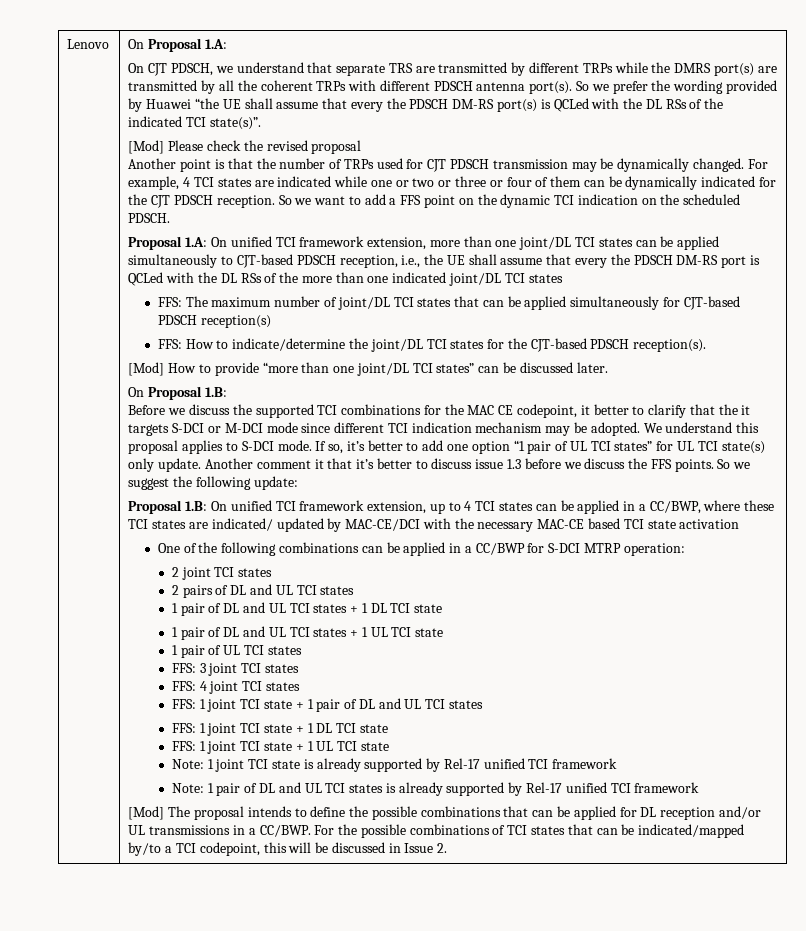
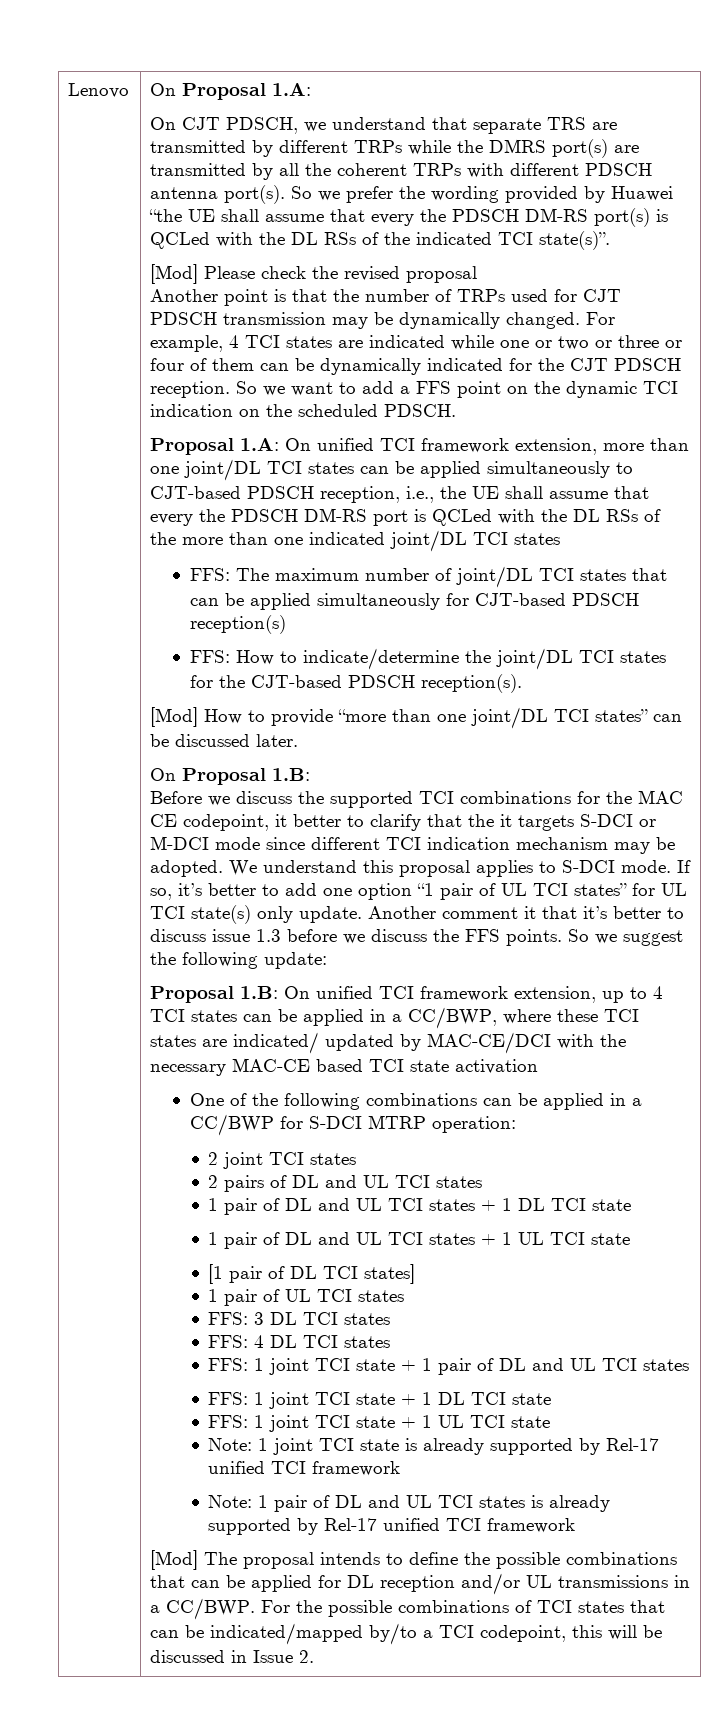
(444, 632) none -> [208,1264,416,1284] // [1 pair of DL TCI states]
[208,663,238,676] joint -> [270,1312,298,1325] DL
[209,681,239,694] joint -> [270,1335,298,1348] DL

